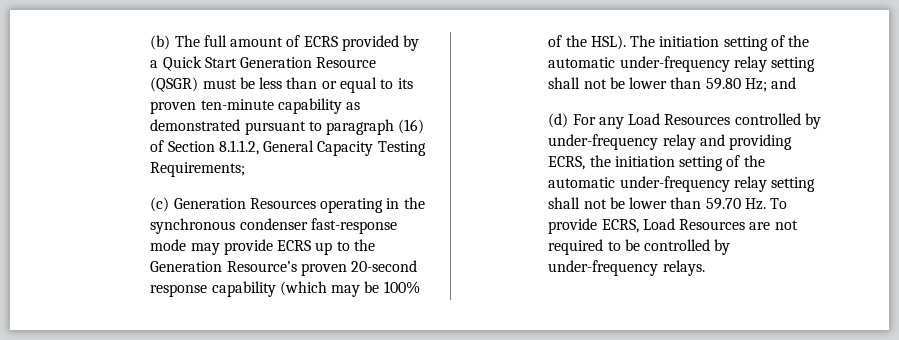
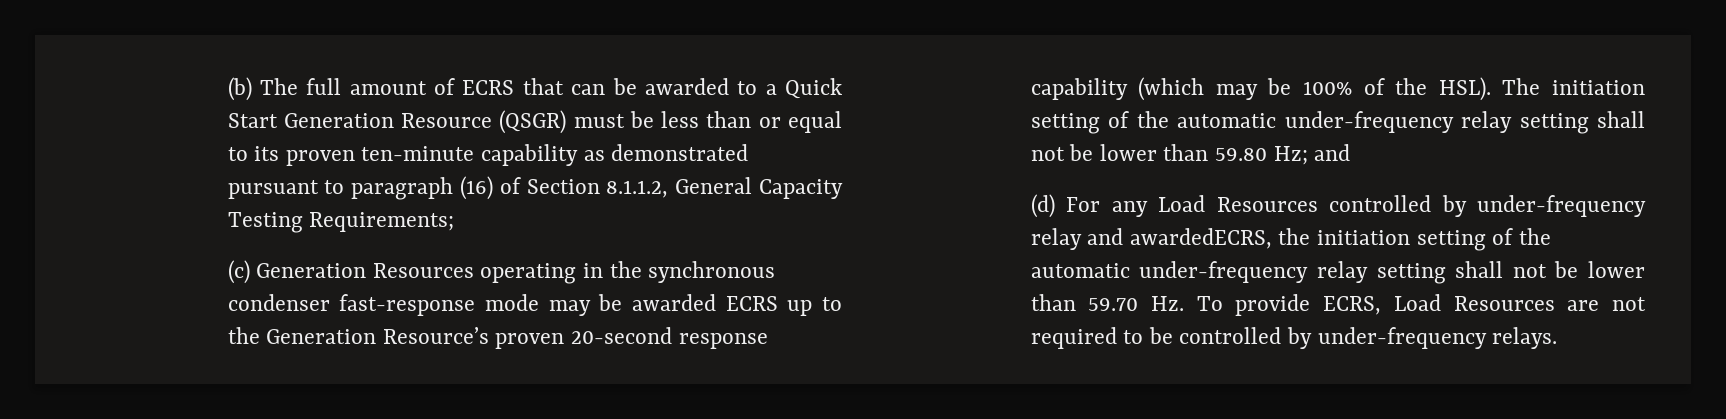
[342,35,420,51] provided by -> [522,78,758,95] that can be awarded to
[223,239,273,255] provide -> [598,294,716,311] be awarded
[729,134,793,150] [548,156,586,170] providing ECRS, -> [1129,228,1272,249] awardedECRS,

